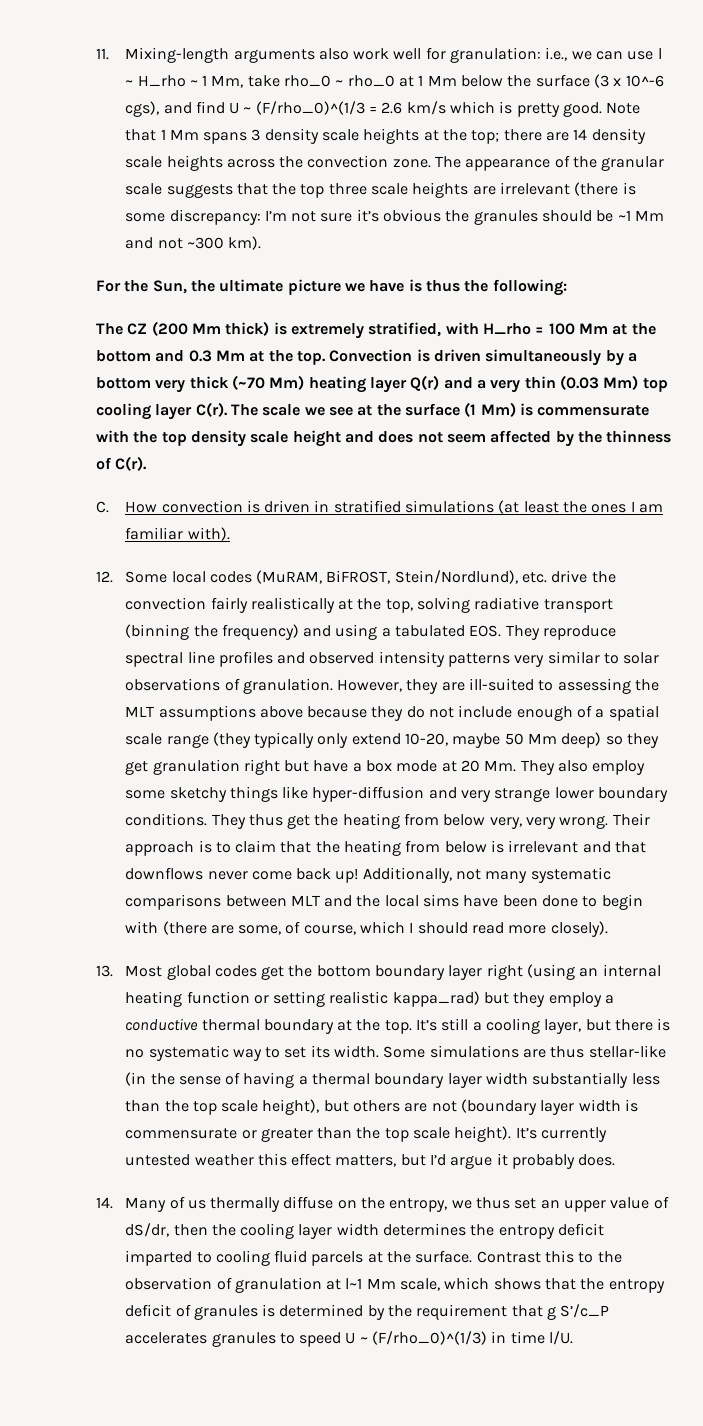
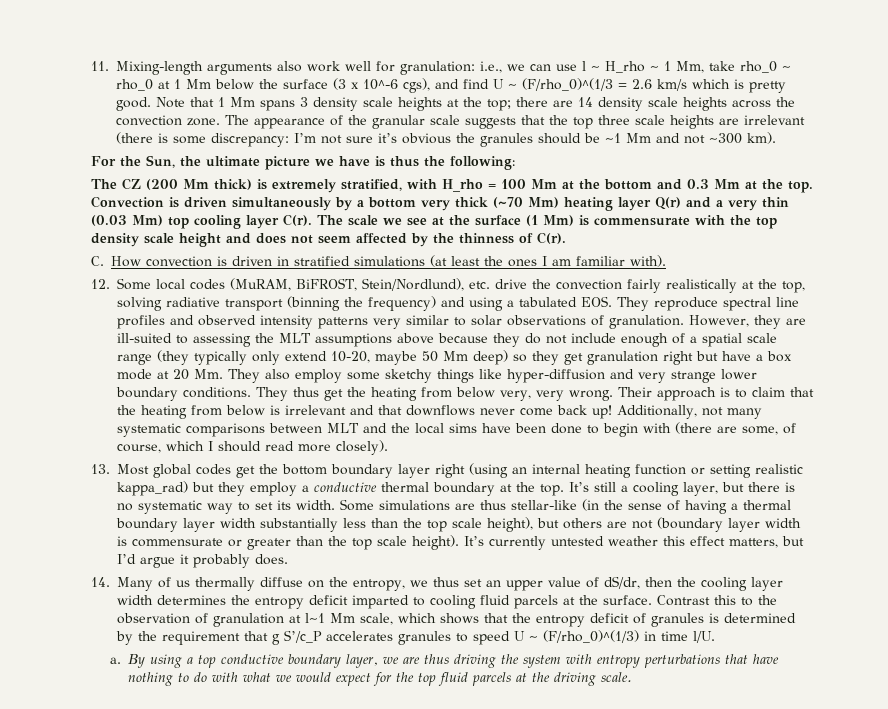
(574, 1338) none -> [109,654,780,668] [128,672,633,686] // a. By using a top conductive boundary layer, we are thus driving the system with entropy perturbations that have nothing to do with what we would expect for the top fluid parcels at the driving scale.

